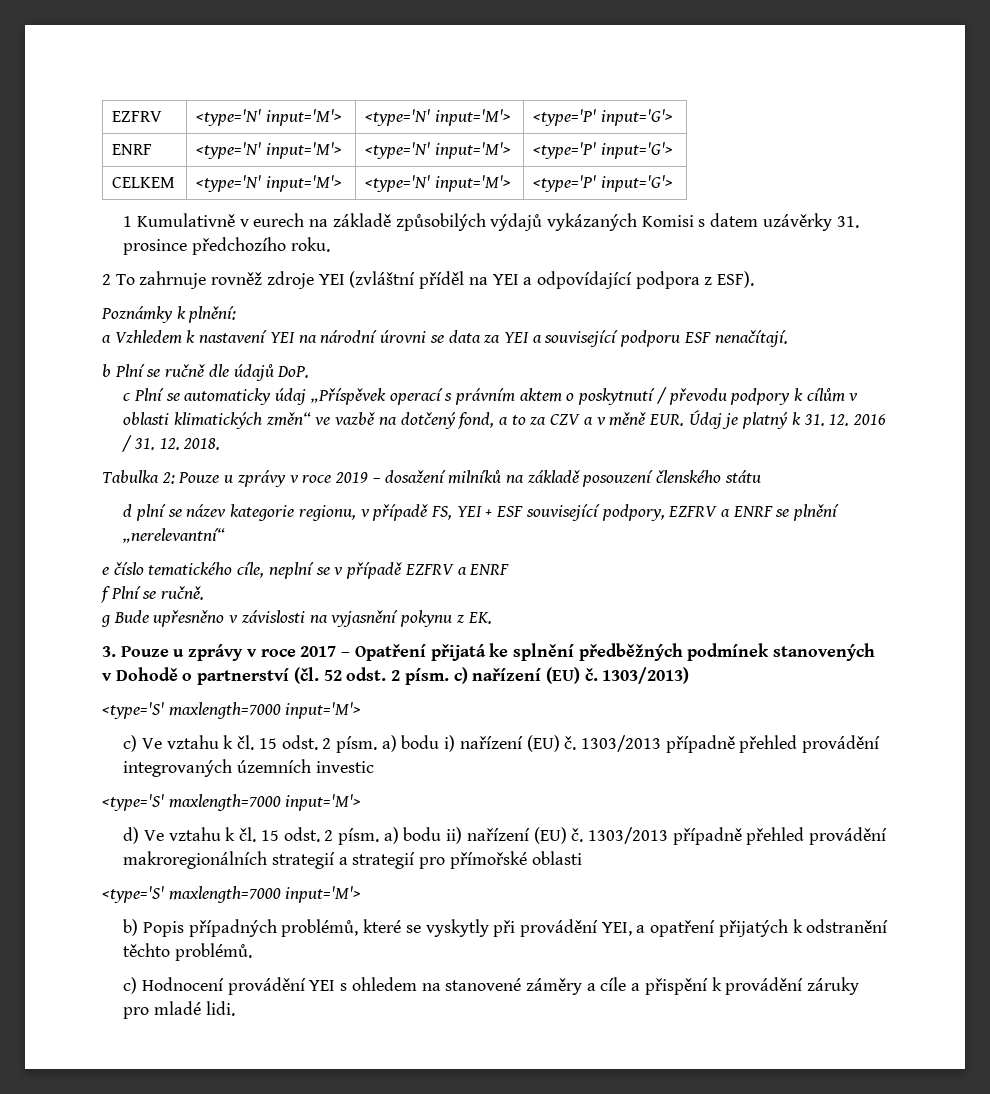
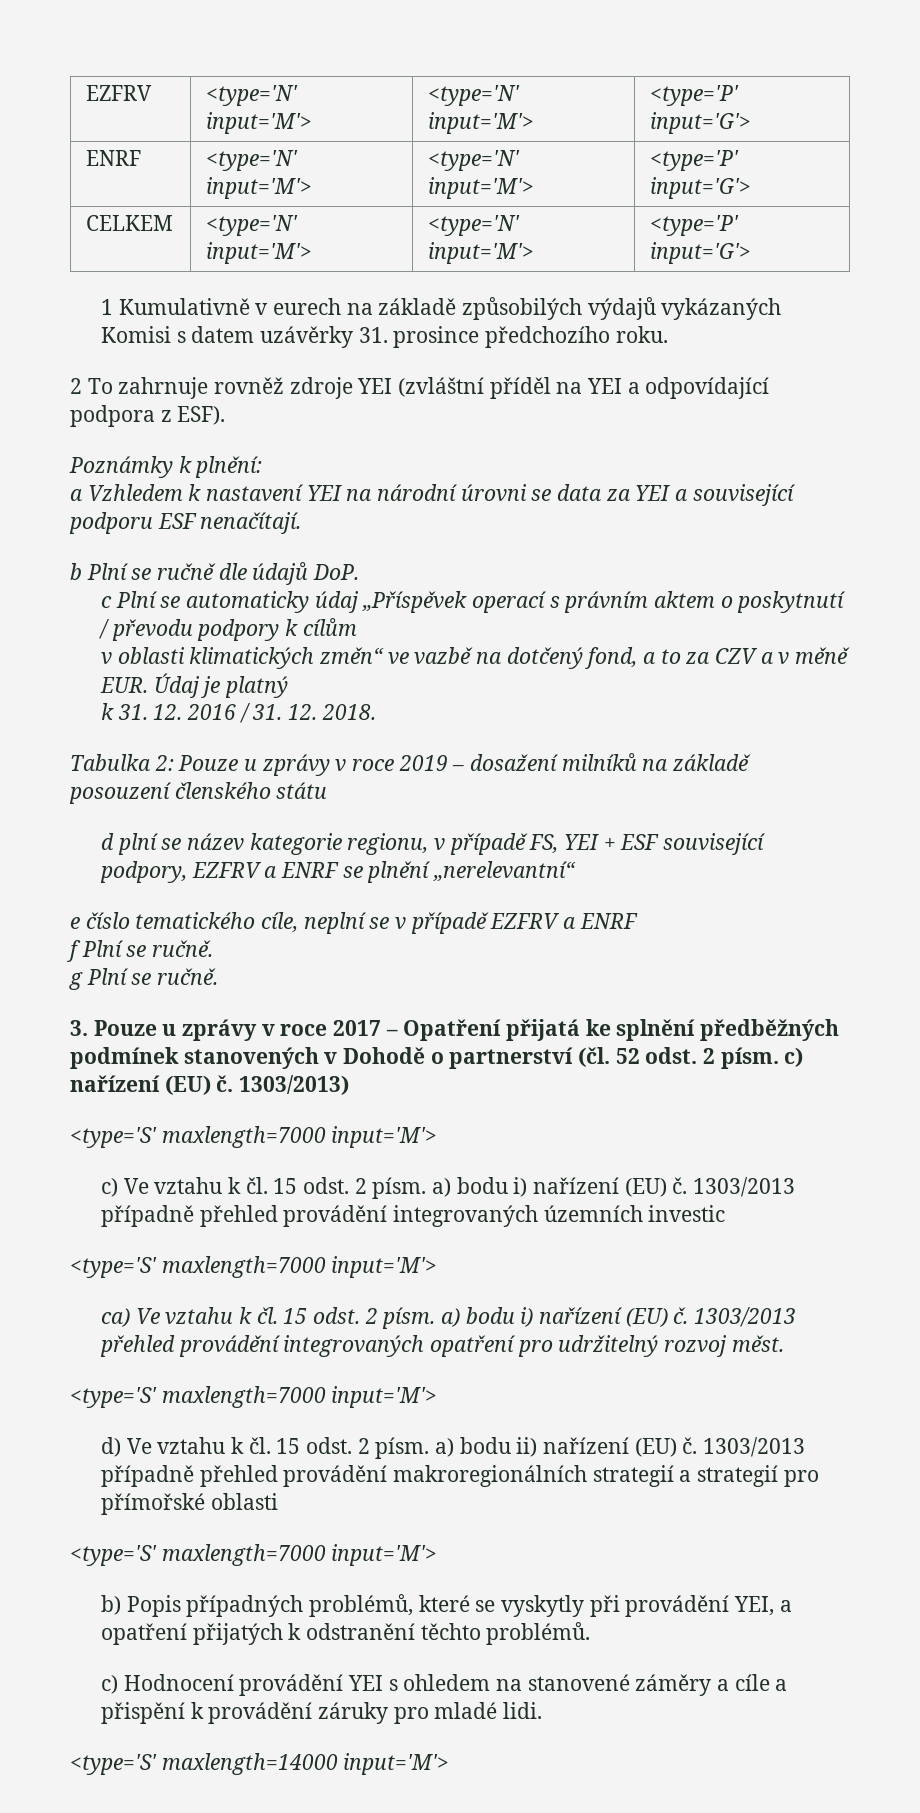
(845, 395) none -> (357, 627) //
(789, 420) none -> (288, 687) //
[113,610,492,627] Bude upřesněno v závislosti na vyjasnění pokynu z EK. -> [86,968,219,985] Plní se ručně.
(362, 802) none -> [100,1307,796,1329] [99,1335,784,1357] [70,1386,438,1408] // ca) Ve vztahu k čl. 15 odst. 2 písm. a) bodu i) nařízení (EU) č. 1303/2013 přehled provádění integrovaných opatření pro udržitelný rozvoj měst. // <type='S' maxlength=7000 input='M'>
(235, 1008) none -> [70,1753,450,1775] // <type='S' maxlength=14000 input='M'>

